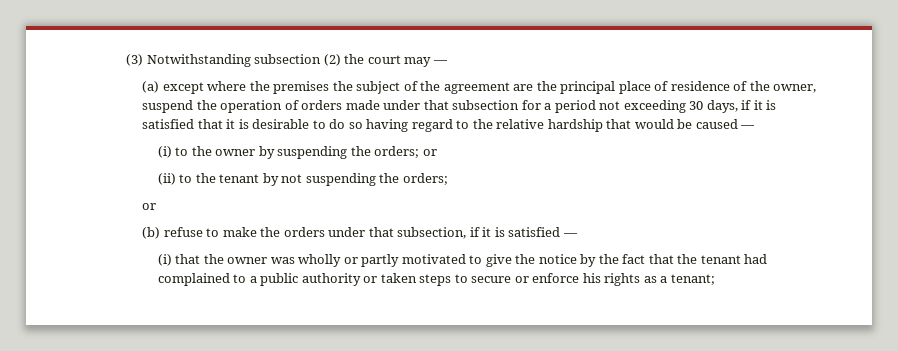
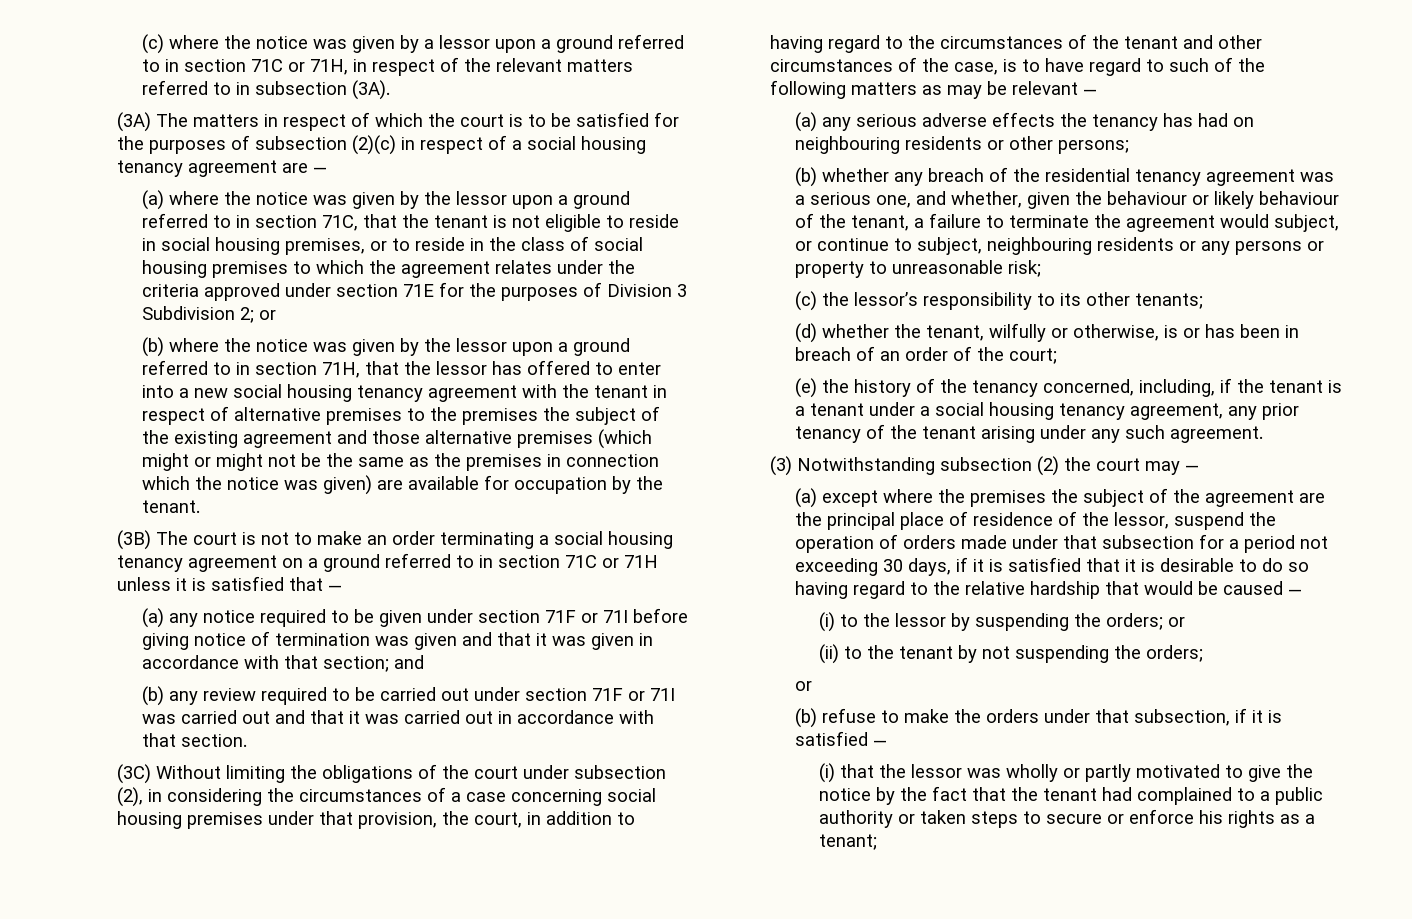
(126, 60) none -> [141,34,684,54] [141,57,633,76] [141,80,390,100] [117,112,680,132] [117,135,647,155] [117,160,328,177] [141,190,630,210] [141,213,679,232] [141,236,643,255] [141,260,635,278] [141,282,687,301] [141,306,276,323] [141,337,630,357] [141,360,661,378] [141,384,667,402] [141,406,660,425] [141,429,652,449] [141,453,659,471] [141,475,663,495] [141,500,200,513] [117,530,674,550] [117,553,659,572] [117,576,343,591] [141,608,688,628] [141,631,653,650] [141,655,424,672] [141,686,675,706] [141,710,654,724] [141,733,247,747] [117,764,667,784] [117,787,657,807] [117,811,636,829] [770,34,1263,53] [770,57,1266,76] [770,80,1098,99] [794,112,1254,132] [794,136,1129,154] [794,167,1334,187] [794,191,1339,209] [794,213,1339,232] [794,237,1324,255] [794,260,1041,278] [794,291,1203,311] [794,323,1299,343] [794,346,1057,364] [794,378,1342,398] [794,402,1299,420] [794,424,1263,443] (c) where the notice was given by a lessor upon a ground referred to in section 71C or 71H, in respect of the relevant matters referred to in subsection (3A). // (3A) The matters in respect of which the court is to be satisfied for the purposes of subsection (2)(c) in respect of a social housing tenancy agreement are — // (a) where the notice was given by the lessor upon a ground referred to in section 71C, that the tenant is not eligible to reside in social housing premises, or to reside in the class of social housing premises to which the agreement relates under the criteria approved under section 71E for the purposes of Division 3 Subdivision 2; or // (b) where the notice was given by the lessor upon a ground referred to in section 71H, that the lessor has offered to enter into a new social housing tenancy agreement with the tenant in respect of alternative premises to the premises the subject of the existing agreement and those alternative premises (which might or might not be the same as the premises in connection which the notice was given) are available for occupation by the tenant. // (3B) The court is not to make an order terminating a social housing tenancy agreement on a ground referred to in section 71C or 71H unless it is satisfied that — // (a) any notice required to be given under section 71F or 71I before giving notice of termination was given and that it was given in accordance with that section; and // (b) any review required to be carried out under section 71F or 71I was carried out and that it was carried out in accordance with that section. // (3C) Without limiting the obligations of the court under subsection (2), in considering the circumstances of a case concerning social housing premises under that provision, the court, in addition to having regard to the circumstances of the tenant and other circumstances of the case, is to have regard to such of the following matters as may be relevant — // (a) any serious adverse effects the tenancy has had on neighbouring residents or other persons; // (b) whether any breach of the residential tenancy agreement was a serious one, and whether, given the behaviour or likely behaviour of the tenant, a failure to terminate the agreement would subject, or continue to subject, neighbouring residents or any persons or property to unreasonable risk; // (c) the lessor’s responsibility to its other tenants; // (d) whether the tenant, wilfully or otherwise, is or has been in breach of an order of the court; // (e) the history of the tenancy concerned, including, if the tenant is a tenant under a social housing tenancy agreement, any prior tenancy of the tenant arising under any such agreement. //
[773,84,817,93] owner, -> [1113,512,1169,529] lessor,
[215,149,256,156] owner -> [895,613,947,627] lessor
[227,257,268,264] owner -> [911,764,963,778] lessor

